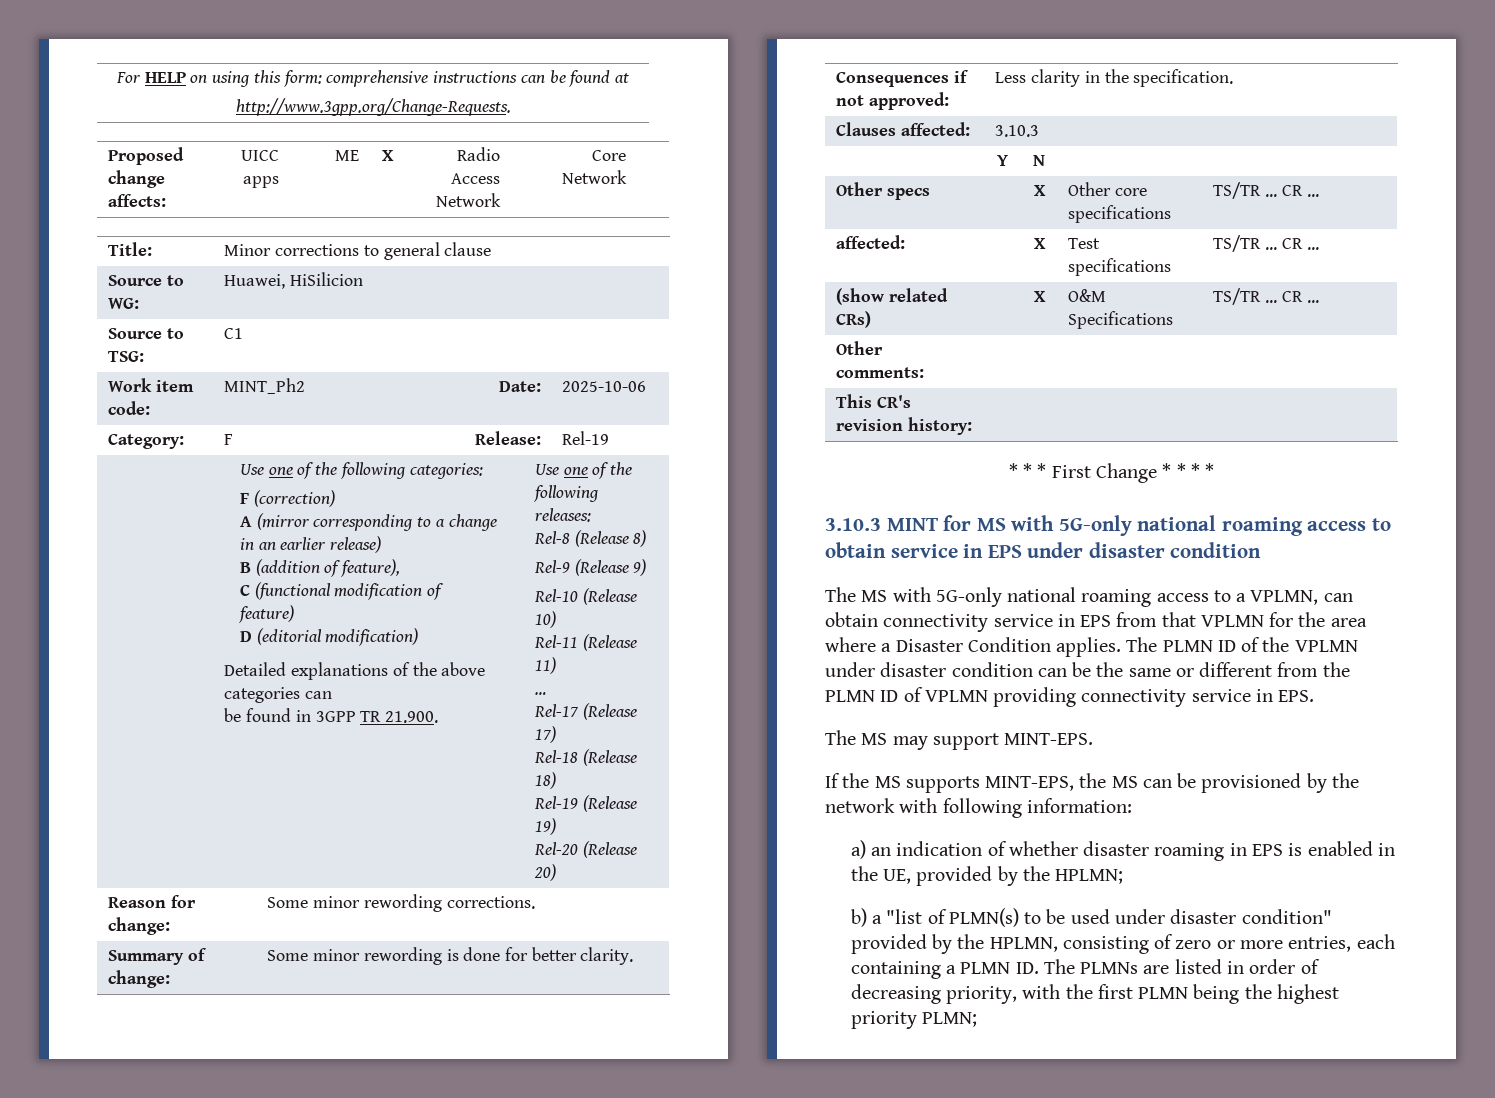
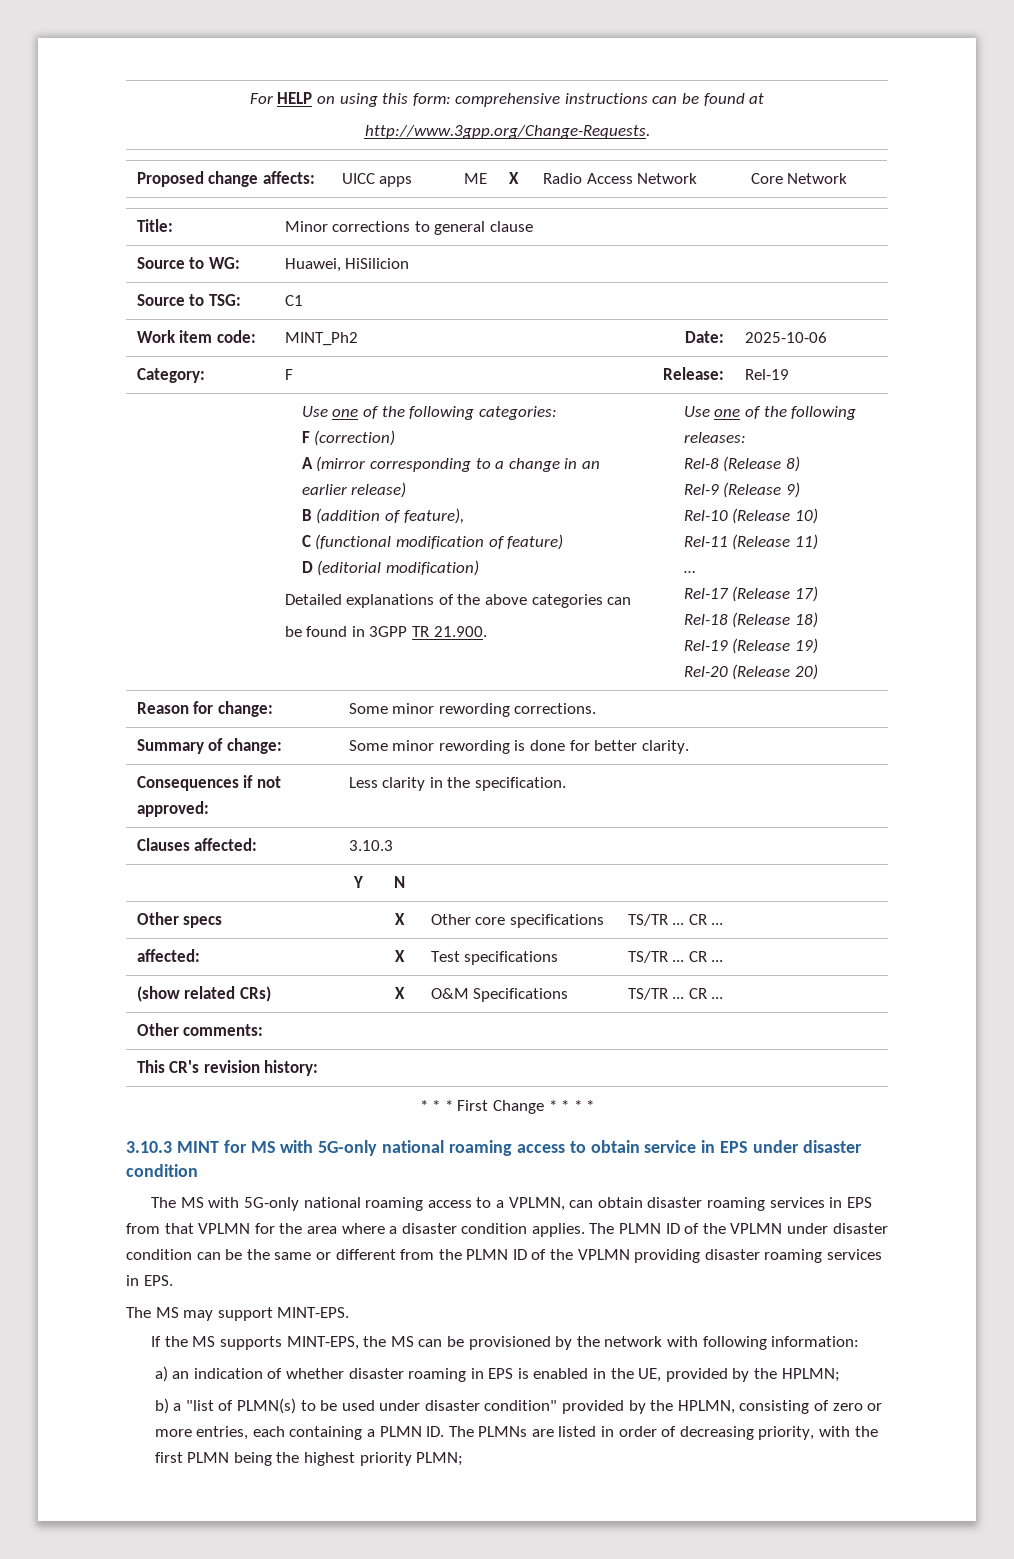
[883,614,1053,632] connectivity service -> [647,1197,825,1211] disaster roaming services
[895,637,1051,652] Disaster Condition -> [401,1223,528,1234] disaster condition
(923, 694) none -> [550,1249,574,1260] the
[1081,689,1251,707] connectivity service -> [704,1249,883,1263] disaster roaming services

